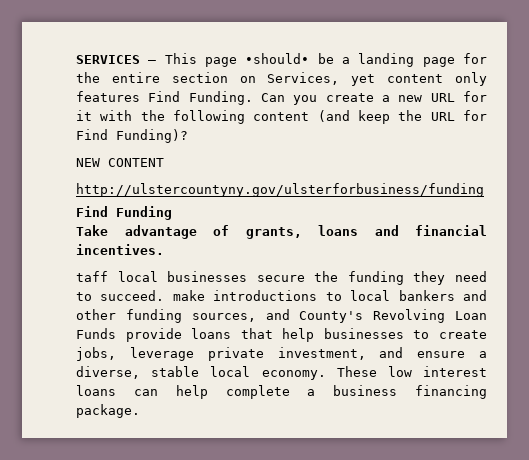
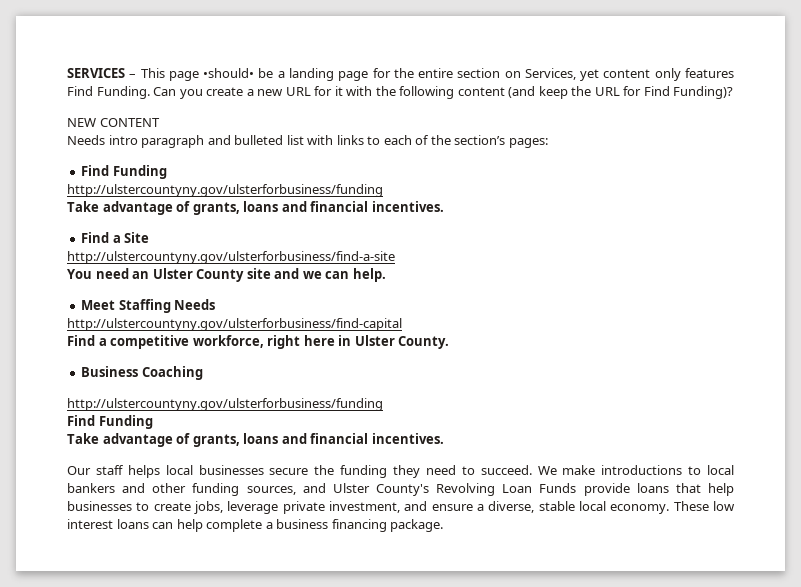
(164, 162) none -> [67,135,548,148] [81,165,167,179] [67,184,383,197] [67,201,444,215] [81,232,150,243] [67,251,395,264] [67,268,386,282] [81,299,216,313] [67,318,402,331] [67,335,450,349] [81,366,203,380] // Needs intro paragraph and bulleted list with links to each of the section’s pages: // Find Funding // http://ulstercountyny.gov/ulsterforbusiness/funding // Take advantage of grants, loans and financial incentives. // Find a Site // http://ulstercountyny.gov/ulsterforbusiness/find-a-site // You need an Ulster County site and we can help. // Meet Staffing Needs // http://ulstercountyny.gov/ulsterforbusiness/find-capital // Find a competitive workforce, right here in Ulster County. // Business Coaching
[76,271,108,282] taff -> [67,465,160,478] Our staff helps
(165, 295) none -> [537,466,557,475] We
(290, 314) none -> [332,483,370,493] Ulster

